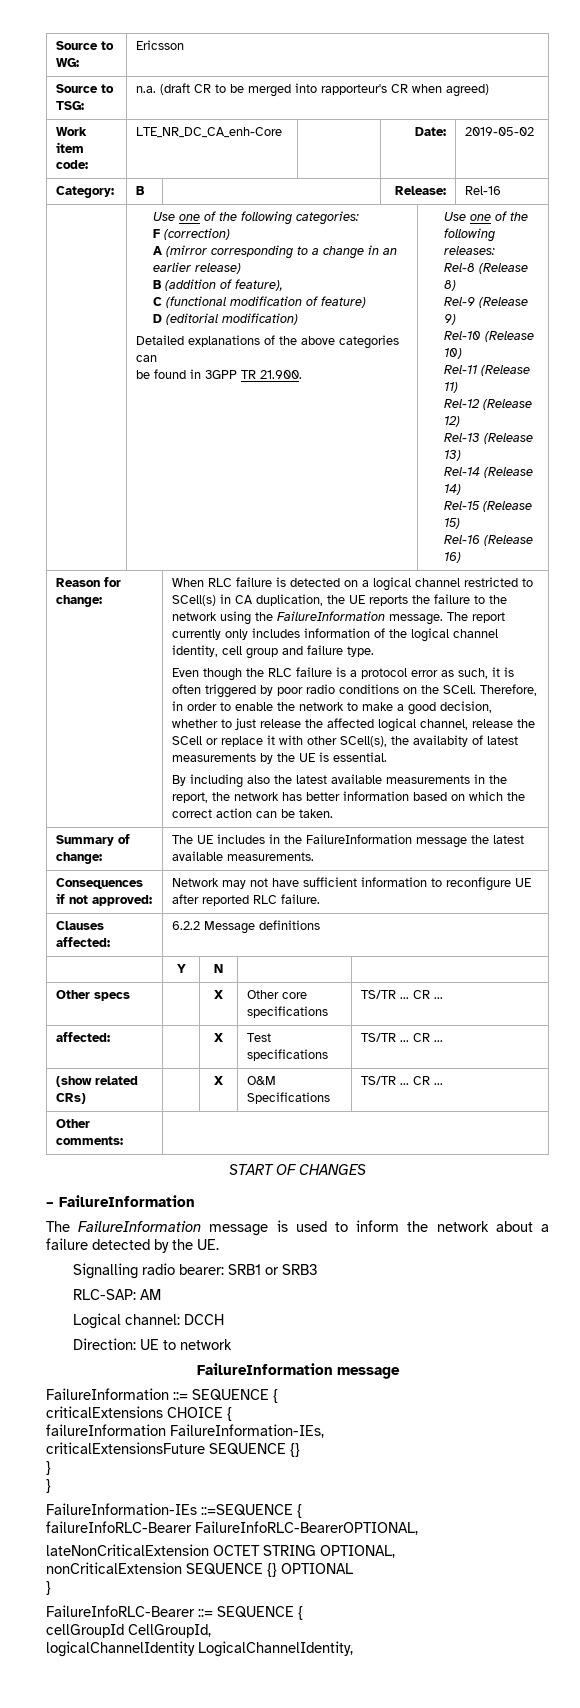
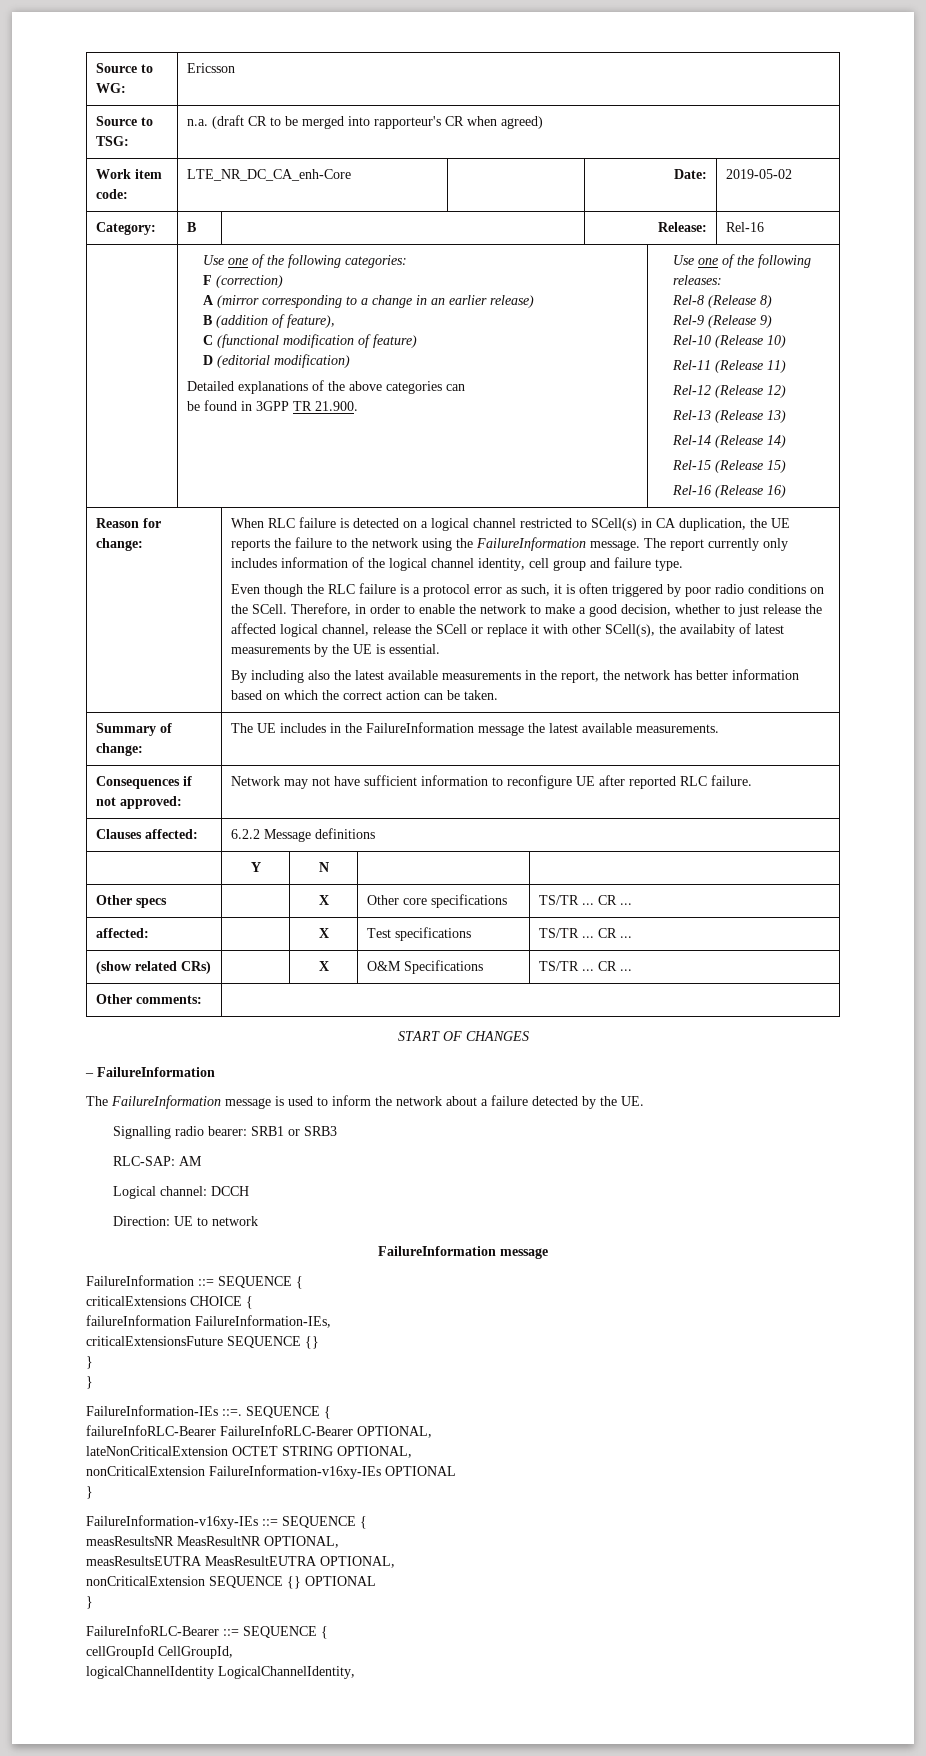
[201,1504,293,1516] ::=SEQUENCE -> [222,1406,320,1418] ::=. SEQUENCE
[195,1521,418,1535] FailureInfoRLC-BearerOPTIONAL, -> [220,1425,432,1438] FailureInfoRLC-Bearer OPTIONAL,
(395, 1551) none -> [86,1465,456,1479] [86,1486,93,1499] [86,1515,367,1529] [86,1536,339,1548] [86,1556,395,1568] // nonCriticalExtension FailureInformation-v16xy-IEs OPTIONAL // } // FailureInformation-v16xy-IEs ::= SEQUENCE { // measResultsNR MeasResultNR OPTIONAL, // measResultsEUTRA MeasResultEUTRA OPTIONAL,

